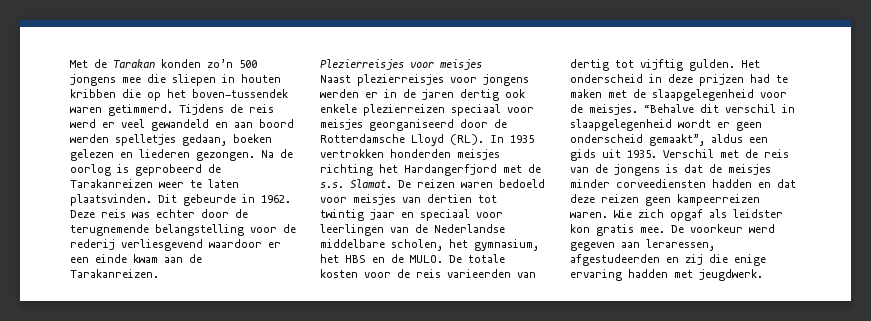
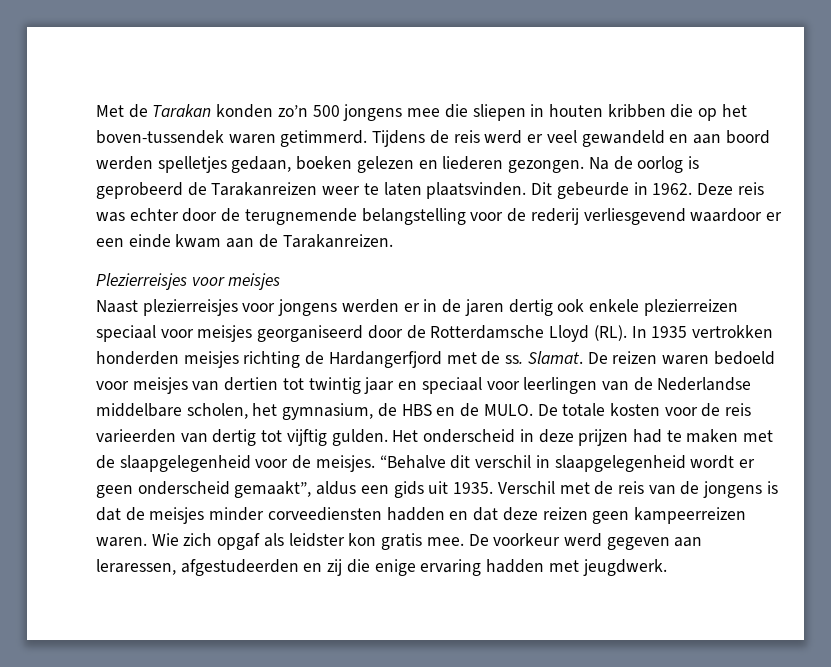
[379,164,398,173] het -> [305,351,325,365] de
[320,182,344,188] s.s. -> [505,355,524,364] ss.
[320,254,339,263] het -> [377,403,397,417] de

